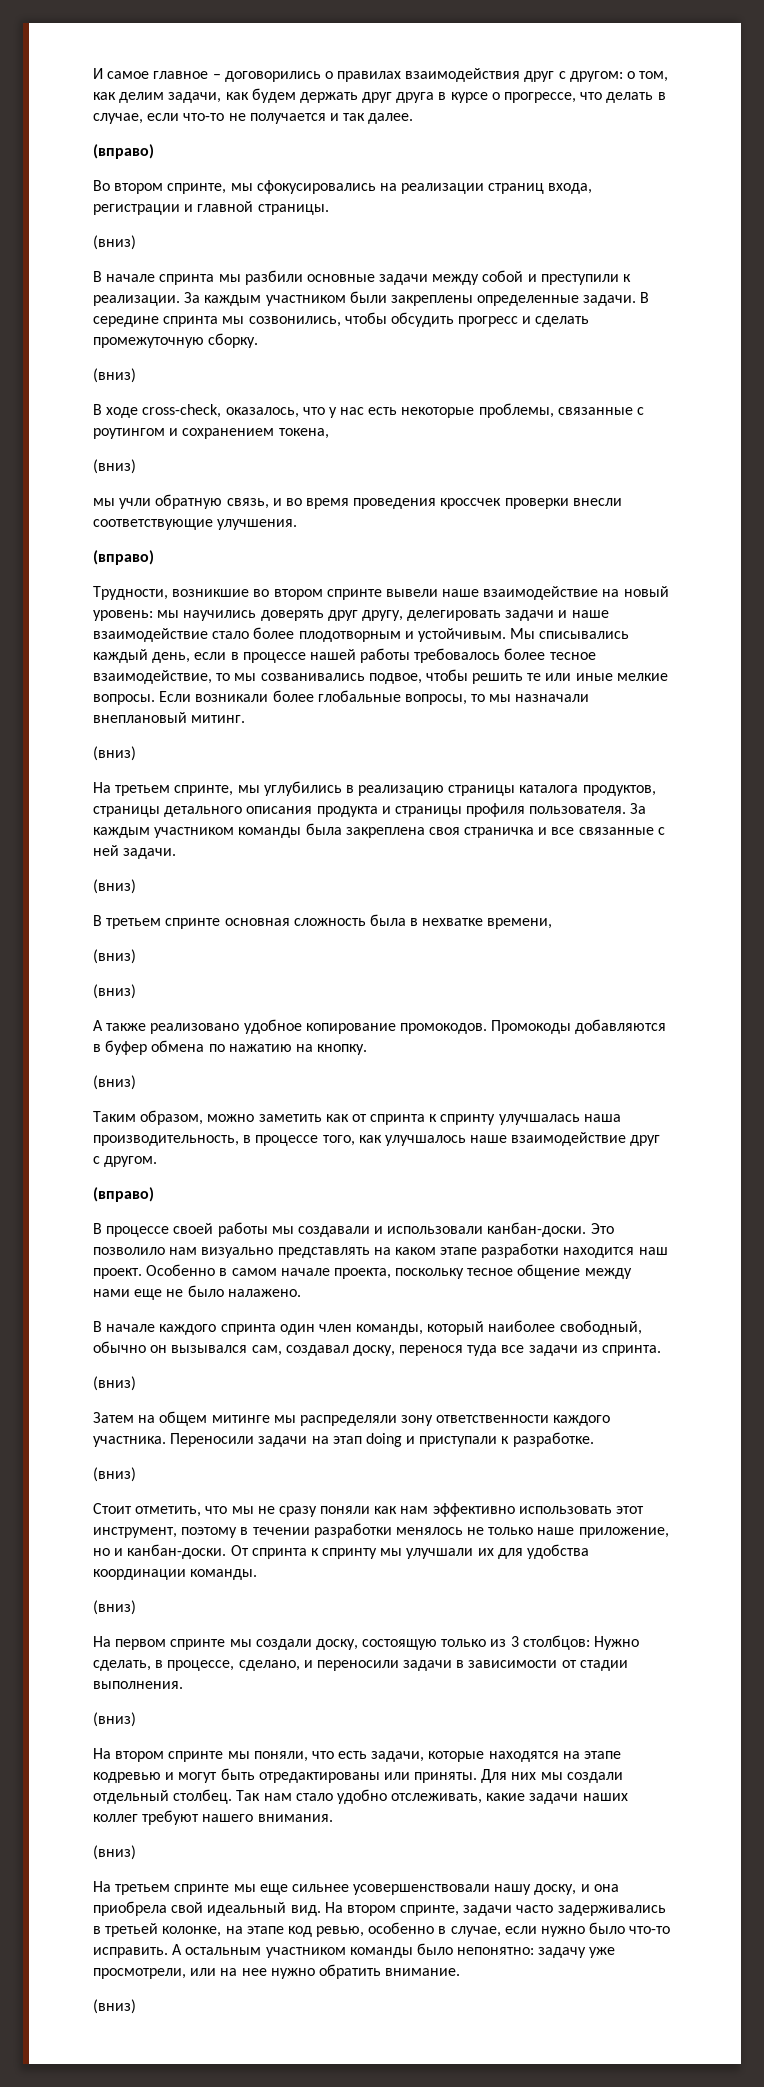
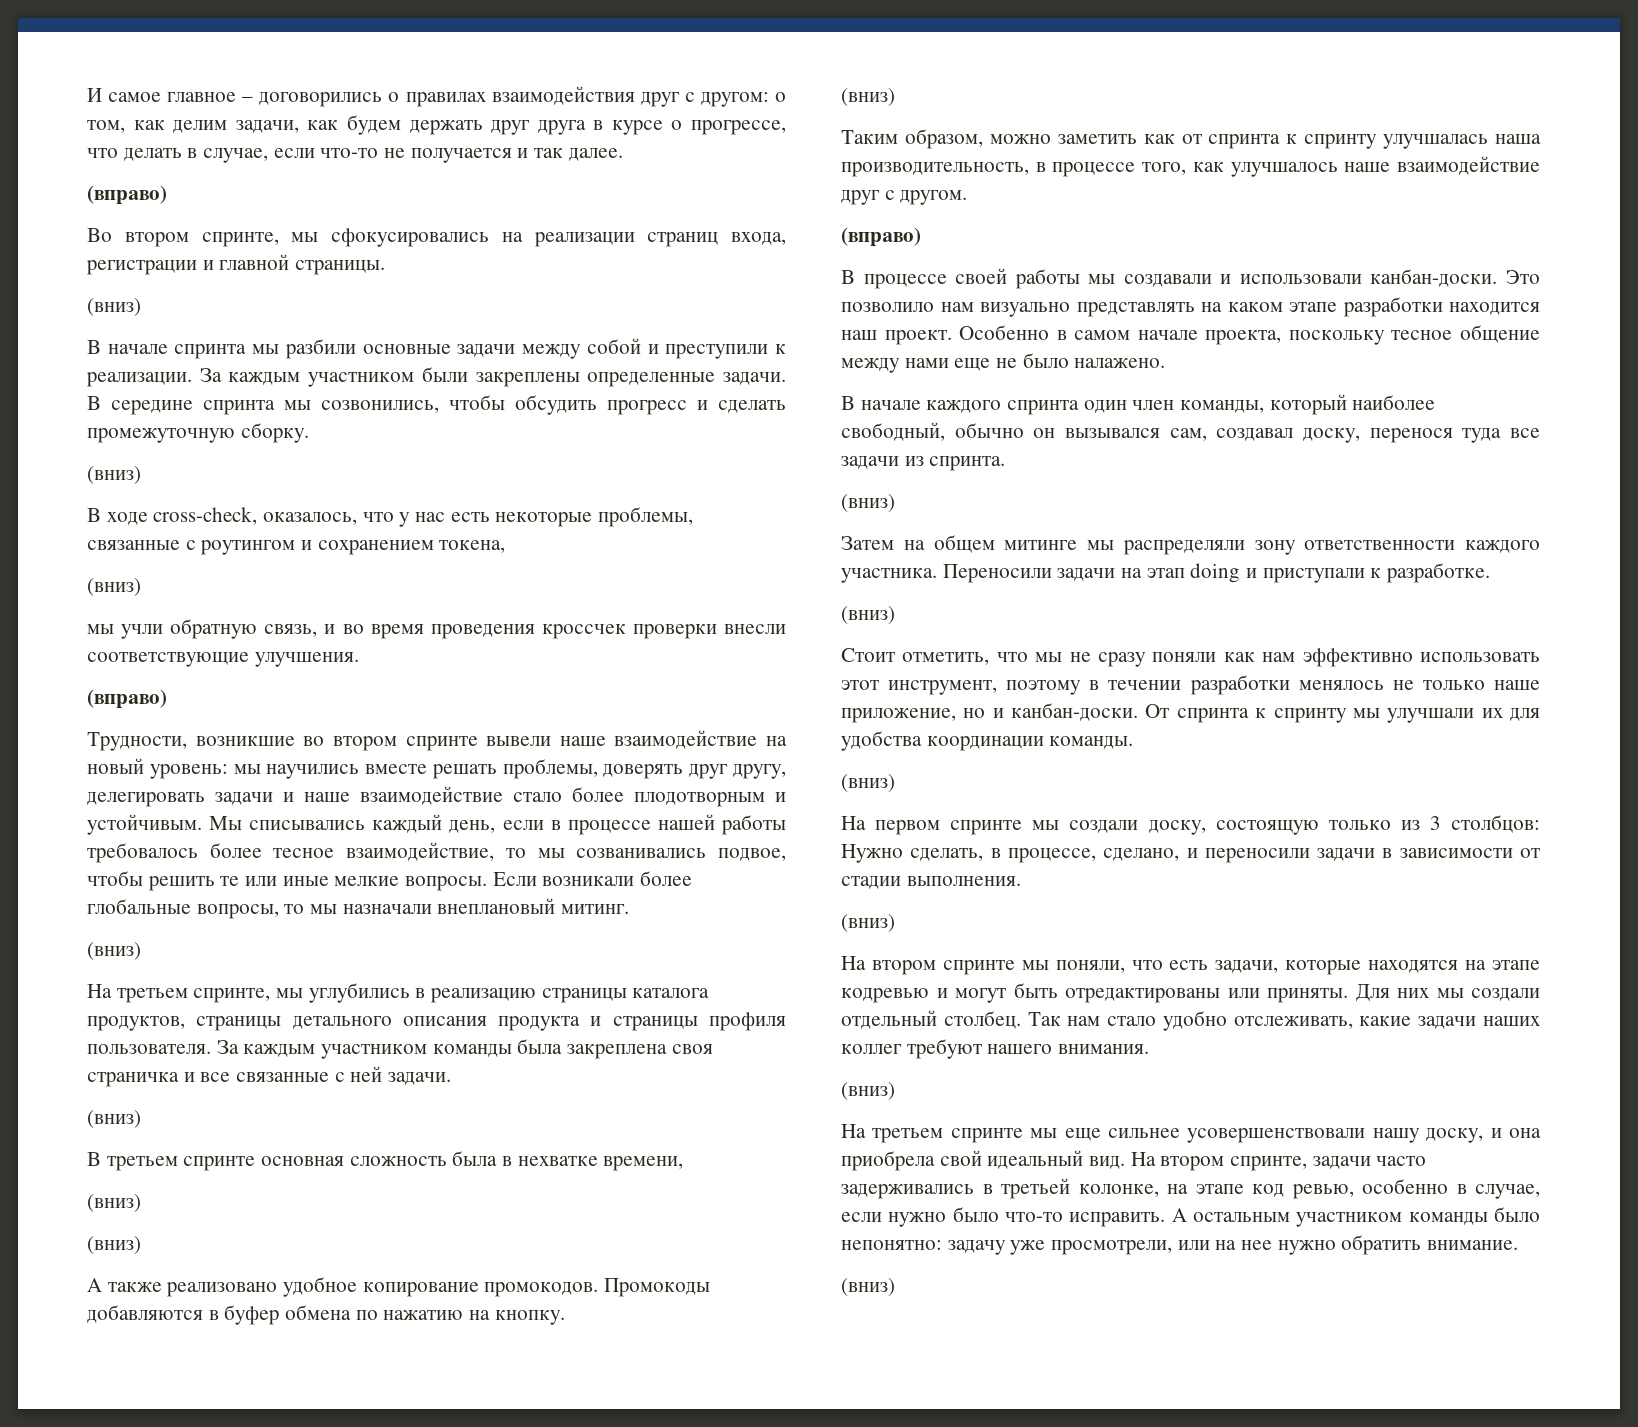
(257, 615) none -> [365,759,598,779] вместе решать проблемы,

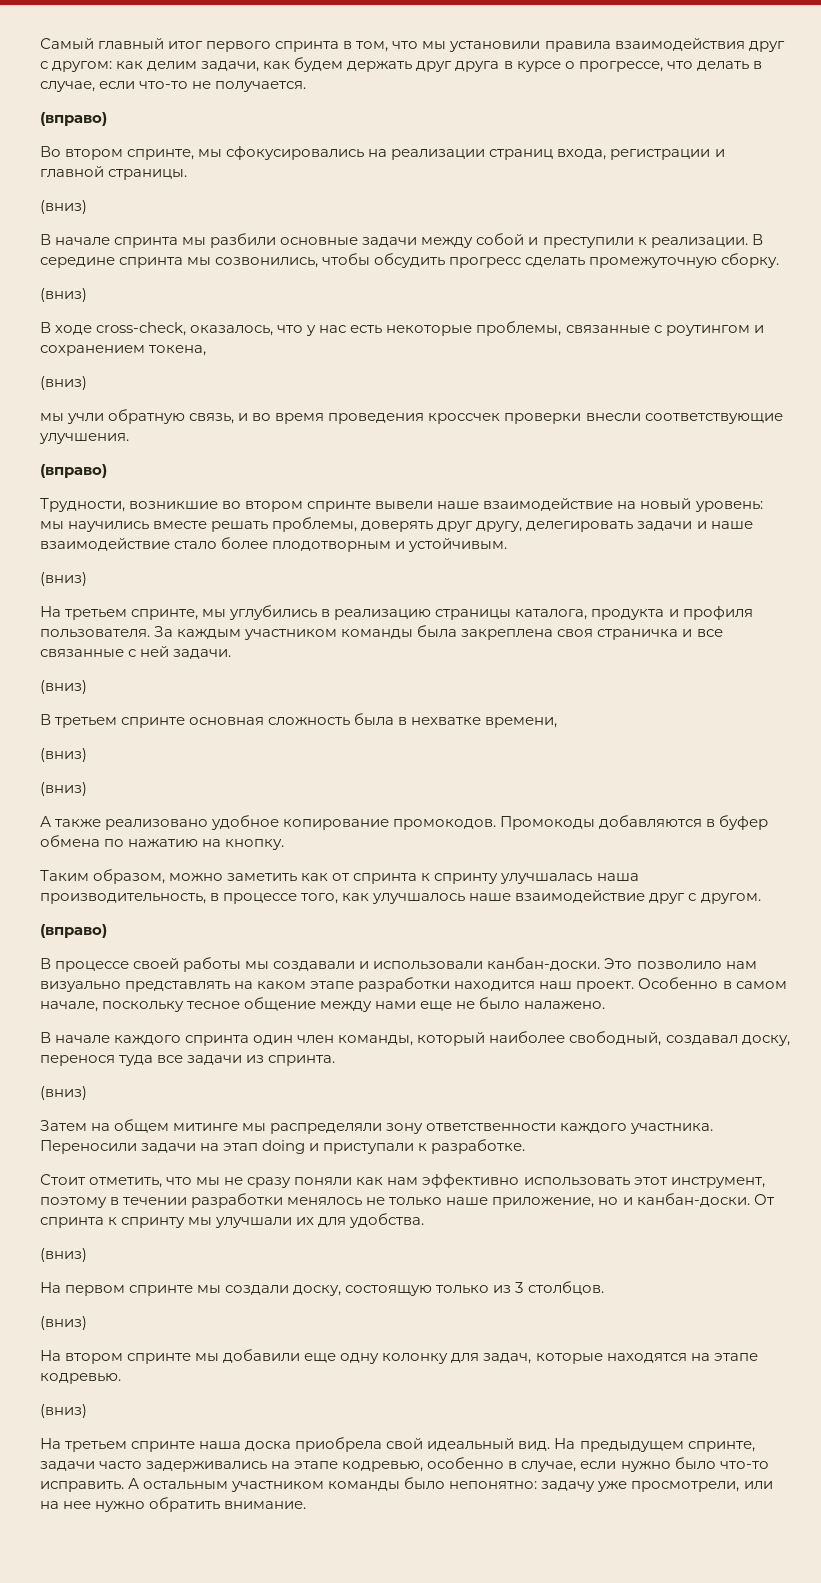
[87,88,486,107] И самое главное – договорились о правилах -> [40,38,611,52] Самый главный итог первого спринта в том, что мы установили правила
[775,92,786,102] [87,120,125,133] о том, -> (113, 66) none
[410,148,623,163] получается и так далее. -> [215,81,307,92] получается.
[199,367,786,387] За каждым участником были закреплены определенные задачи. -> (748, 242) none
[697,400,708,410] и -> (522, 262) none
[209,814,786,835] [87,842,786,863] [87,871,693,891] [87,898,630,919] Мы списывались каждый день, если в процессе нашей работы требовалось более тесное взаимодействие, то мы созванивались подвое, чтобы решить те или иные мелкие вопросы. Если возникали более глобальные вопросы, то мы назначали внеплановый митинг. -> (508, 545) none
[632,988,710,998] [87,1016,487,1031] каталога продуктов, страницы детального описания -> [515,609,588,620] каталога,
[612,1016,698,1031] страницы -> (679, 613) none
[841,88,895,106] // (вниз) -> (285, 844) none
[1137,330,1282,345] начале проекта, -> [40,1001,98,1012] начале,
[954,423,1207,441] обычно он вызывался сам, -> (662, 1038) none
[841,606,895,624] // (вниз) -> (526, 1146) none
[841,731,1134,751] удобства координации команды. -> [349,1213,425,1228] удобства.
[1451,815,1540,833] [841,844,1540,863] [841,876,1021,889] столбцов: Нужно сделать, в процессе, сделано, и переносили задачи в зависимости от стадии выполнения. -> [527,1281,604,1295] столбцов.
[1055,960,1540,975] [841,983,1540,1003] [841,1010,1540,1031] [841,1039,1150,1059] [841,1082,895,1100] [841,1124,1541,1143] поняли, что есть задачи, которые находятся на этапе кодревью и могут быть отредактированы или приняты. Для них мы создали отдельный столбец. Так нам стало удобно отслеживать, какие задачи наших коллег требуют нашего внимания. // (вниз) // На третьем спринте мы еще сильнее усовершенствовали нашу доску, и она -> [223,1349,758,1364] [40,1373,121,1384] [40,1404,87,1418] [40,1438,292,1452] добавили еще одну колонку для задач, которые находятся на этапе кодревью. // (вниз) // На третьем спринте наша доска
[1160,1156,1225,1171] втором -> [579,1441,684,1452] предыдущем
[982,1178,1354,1199] в третьей колонке, на этапе код ревью, -> [271,1461,424,1472] на этапе кодревью,
[841,1278,895,1296] // (вниз) -> (307, 1505) none

